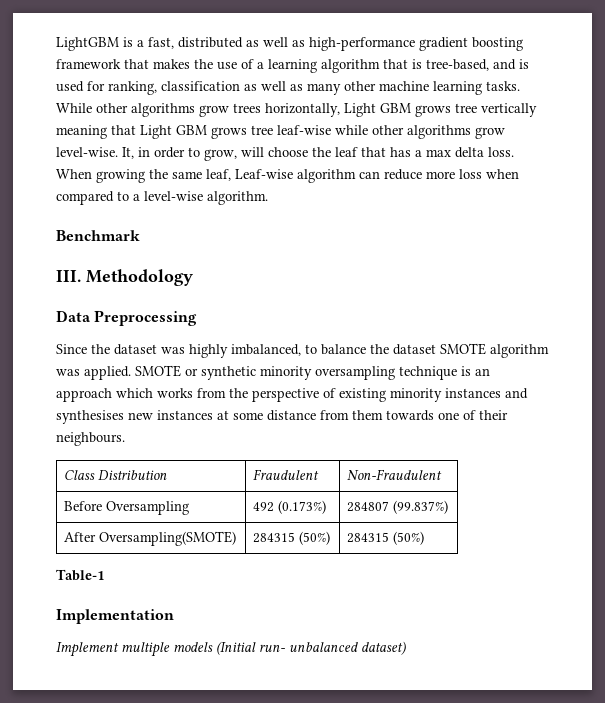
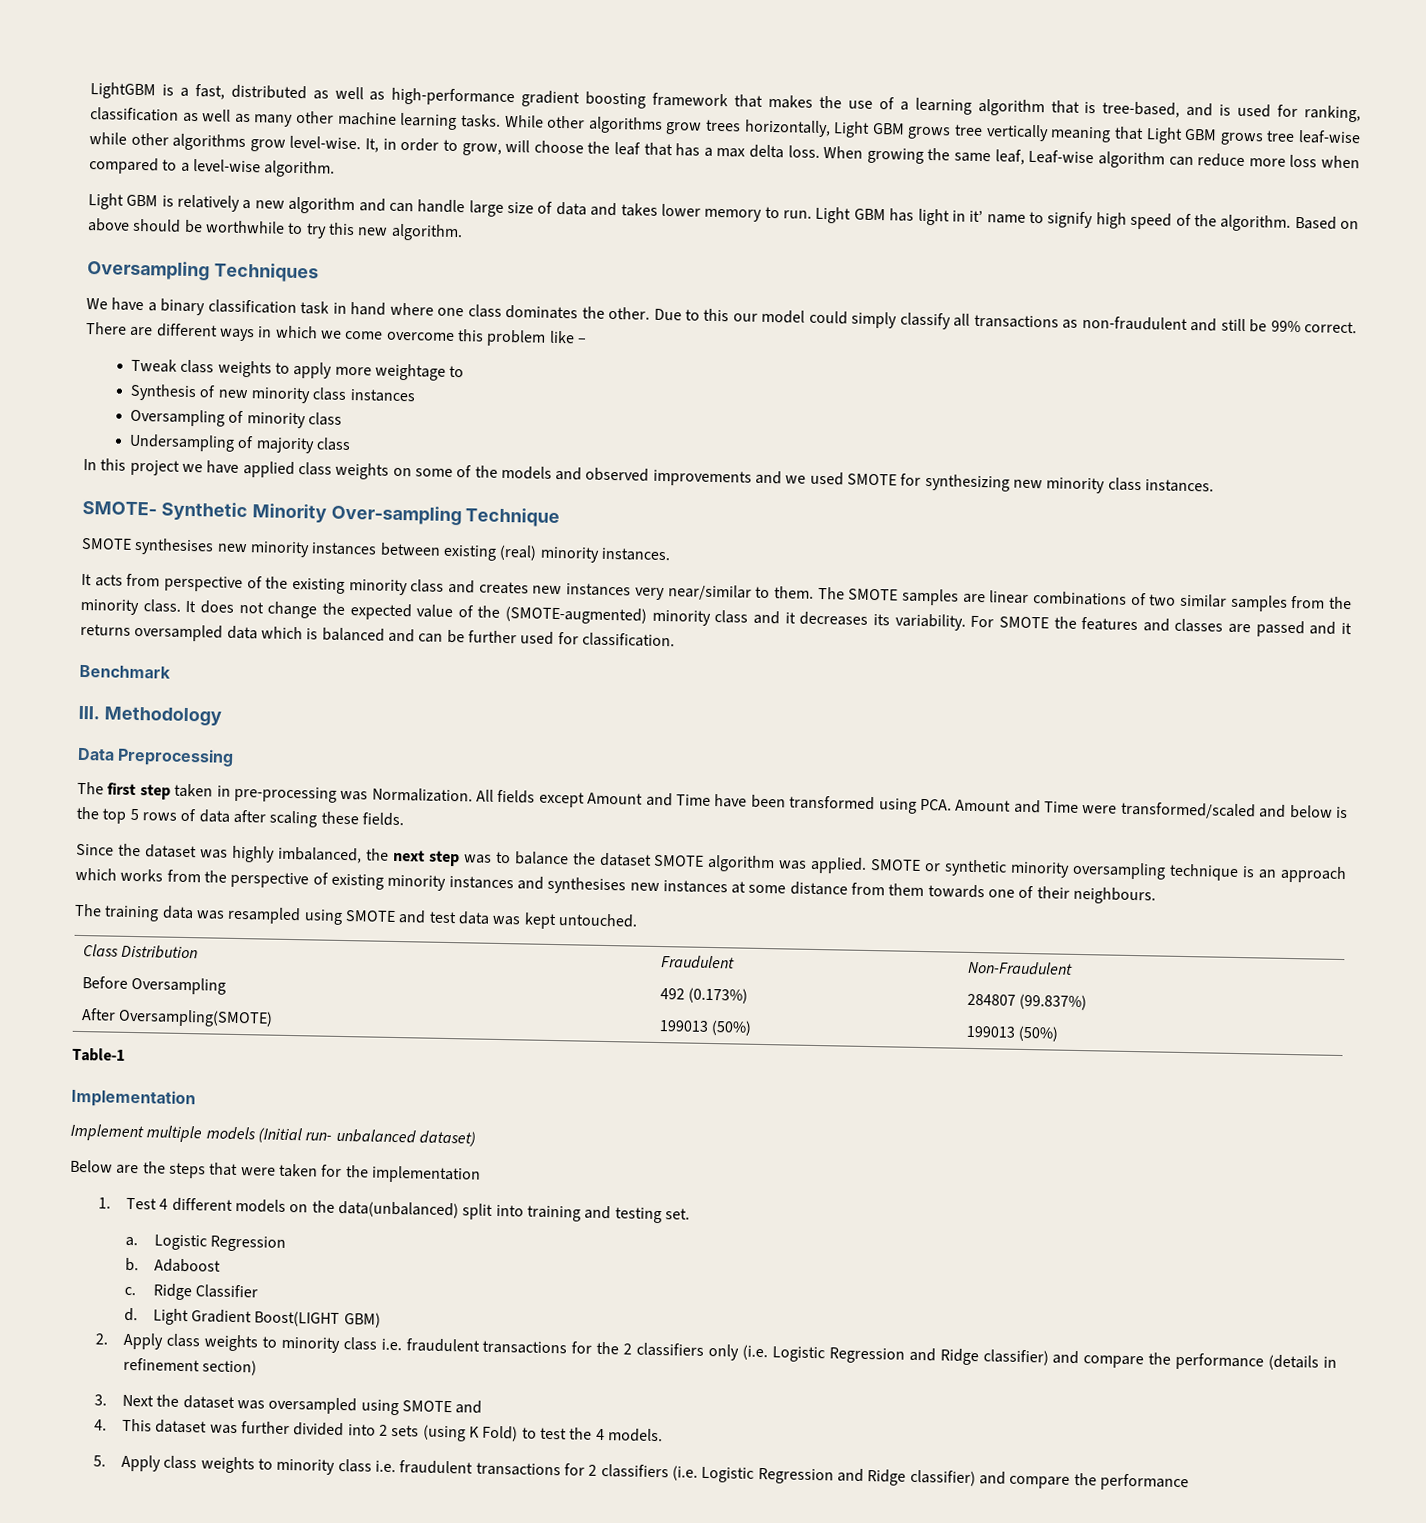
(268, 198) none -> [88,193,1360,232] [87,218,463,242] [87,260,319,283] [86,297,1358,334] [86,321,587,347] [131,358,465,381] [130,383,416,404] [130,408,343,429] [129,433,352,454] [83,458,1215,494] [82,500,561,528] [81,537,671,563] [81,573,1352,612] [80,598,1352,638] [80,623,675,648] // Light GBM is relatively a new algorithm and can handle large size of data and takes lower memory to run. Light GBM has light in it’ name to signify high speed of the algorithm. Based on above should be worthwhile to try this new algorithm. // Oversampling Techniques // We have a binary classification task in hand where one class dominates the other. Due to this our model could simply classify all transactions as non-fraudulent and still be 99% correct. There are different ways in which we come overcome this problem like – // Tweak class weights to apply more weightage to // Synthesis of new minority class instances // Oversampling of minority class // Undersampling of majority class // In this project we have applied class weights on some of the models and observed improvements and we used SMOTE for synthesizing new minority class instances. // SMOTE- Synthetic Minority Over-sampling Technique // SMOTE synthesises new minority instances between existing (real) minority instances. // It acts from perspective of the existing minority class and creates new instances very near/similar to them. The SMOTE samples are linear combinations of two similar samples from the minority class. It does not change the expected value of the (SMOTE-augmented) minority class and it decreases its variability. For SMOTE the features and classes are passed and it returns oversampled data which is balanced and can be further used for classification.
(198, 318) none -> [77,781,1349,820] [76,806,404,828] // The first step taken in pre-processing was Normalization. All fields except Amount and Time have been transformed using PCA. Amount and Time were transformed/scaled and below is the top 5 rows of data after scaling these fields.
(301, 350) none -> [365,848,492,867] the next step was
(125, 439) none -> [74,903,638,930] // The training data was resampled using SMOTE and test data was kept untouched.
[252,532,295,543] 284315 -> [659,1020,710,1032] 199013
[346,532,389,543] 284315 -> [966,1025,1017,1038] 199013
(406, 648) none -> [70,1159,481,1184] [97,1197,690,1224] [125,1234,287,1252] [125,1257,221,1273] [124,1283,259,1301] [124,1307,381,1328] [94,1332,1338,1371] [123,1357,258,1376] [93,1394,483,1416] [93,1418,663,1443] [92,1454,1189,1492] // Below are the steps that were taken for the implementation // 1. Test 4 different models on the data(unbalanced) split into training and testing set. // a. Logistic Regression // b. Adaboost // c. Ridge Classifier // d. Light Gradient Boost(LIGHT GBM) // 2. Apply class weights to minority class i.e. fraudulent transactions for the 2 classifiers only (i.e. Logistic Regression and Ridge classifier) and compare the performance (details in refinement section) // 3. Next the dataset was oversampled using SMOTE and // 4. This dataset was further divided into 2 sets (using K Fold) to test the 4 models. // 5. Apply class weights to minority class i.e. fraudulent transactions for 2 classifiers (i.e. Logistic Regression and Ridge classifier) and compare the performance

